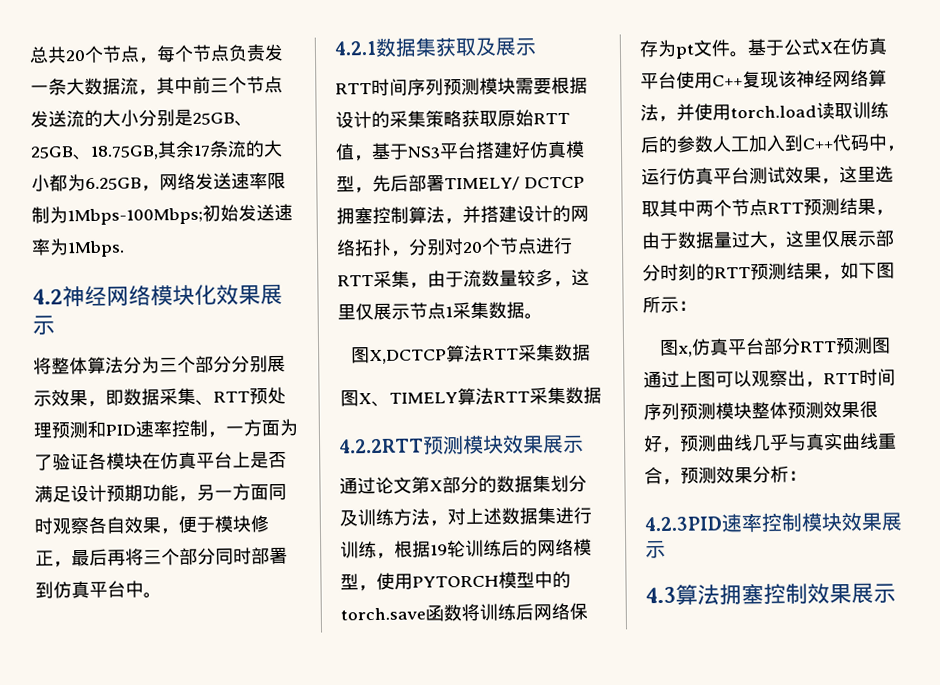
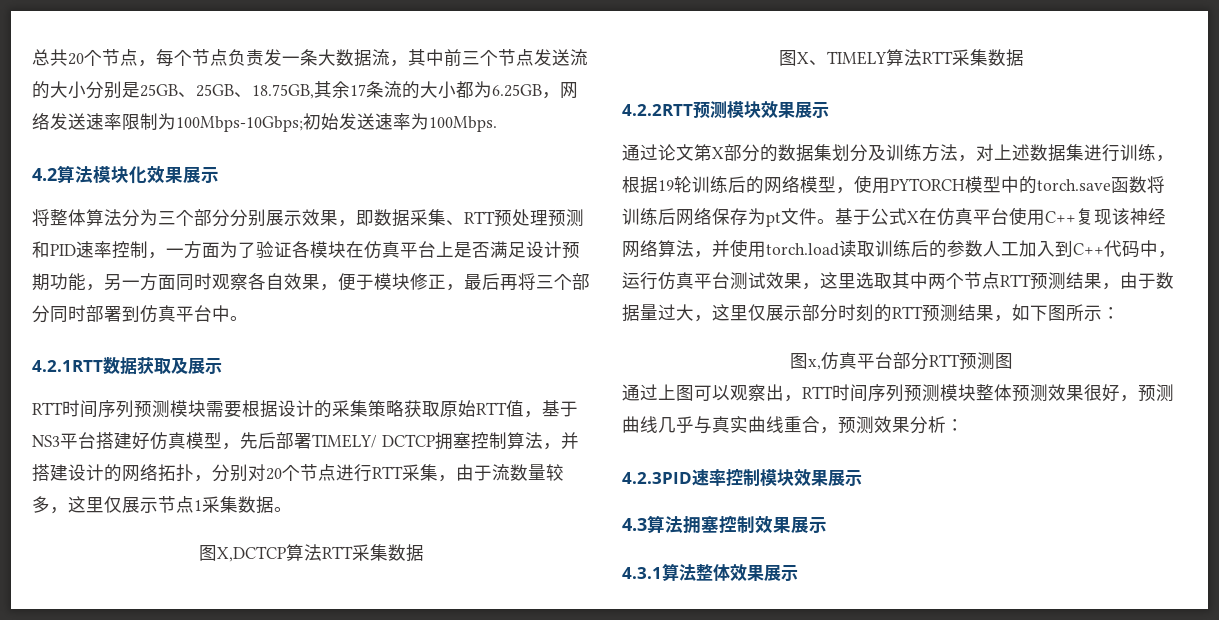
[67,207,203,226] 1Mbps-100Mbps; -> [176,116,303,132] 100Mbps-10Gbps;
[67,240,125,258] 1Mbps. -> [429,116,497,132] 100Mbps.
[62,285,151,308] 神经网络 -> [57,165,93,183] 算法
[334,37,437,57] 4.2.1数据集 -> [32,357,137,375] 4.2.1RTT数据
(896, 593) none -> [622,563,798,581] // 4.3.1算法整体效果展示

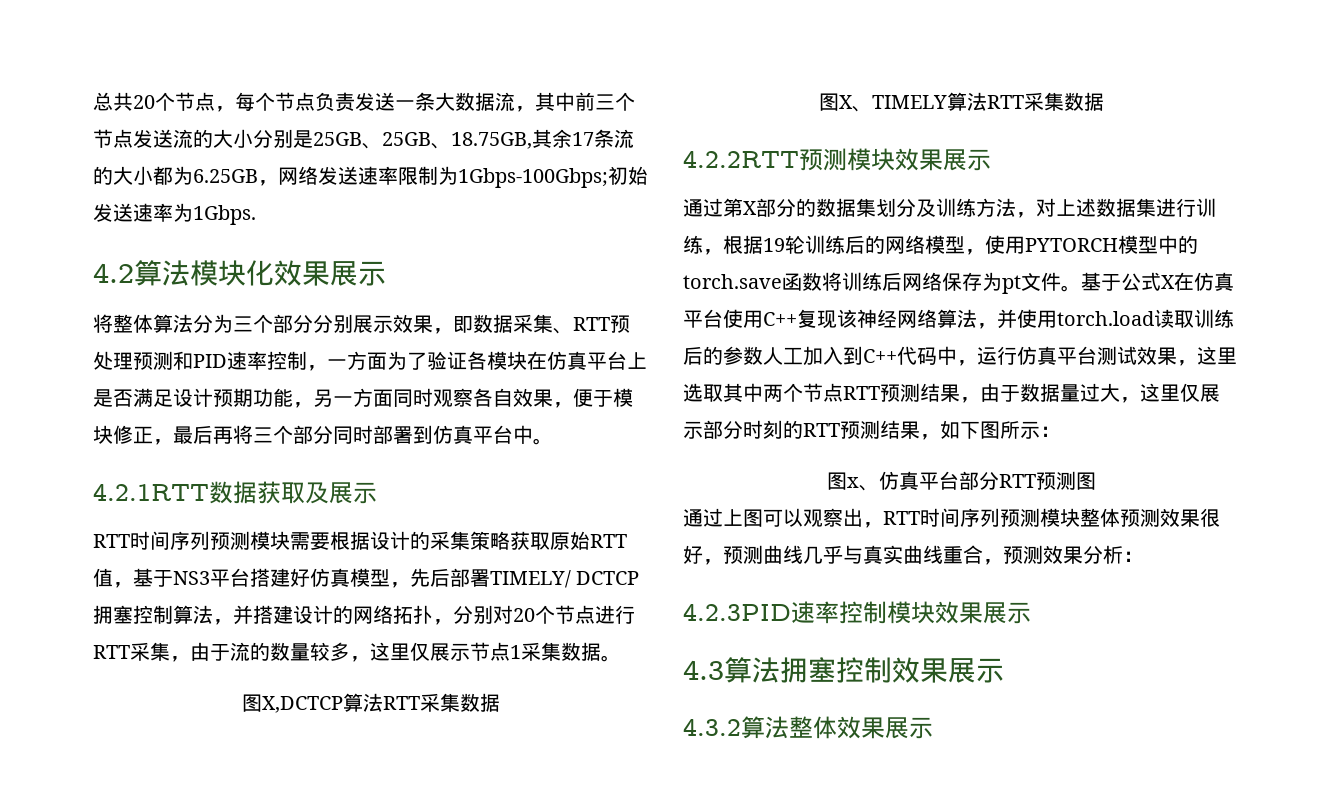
(282, 57) none -> [375,92,395,111] 送
[176,116,303,132] 100Mbps-10Gbps; -> [458,168,608,188] 1Gbps-100Gbps;
[429,116,497,132] 100Mbps. -> [193,205,256,225] 1Gbps.
(510, 472) none -> [250,642,270,661] 的
[658,144,694,161] 论文 -> (723, 207) none
[808,359,821,370] x, -> [846,477,879,491] x、
[622,567,662,579] 4.3.1 -> [683,718,741,736] 4.3.2

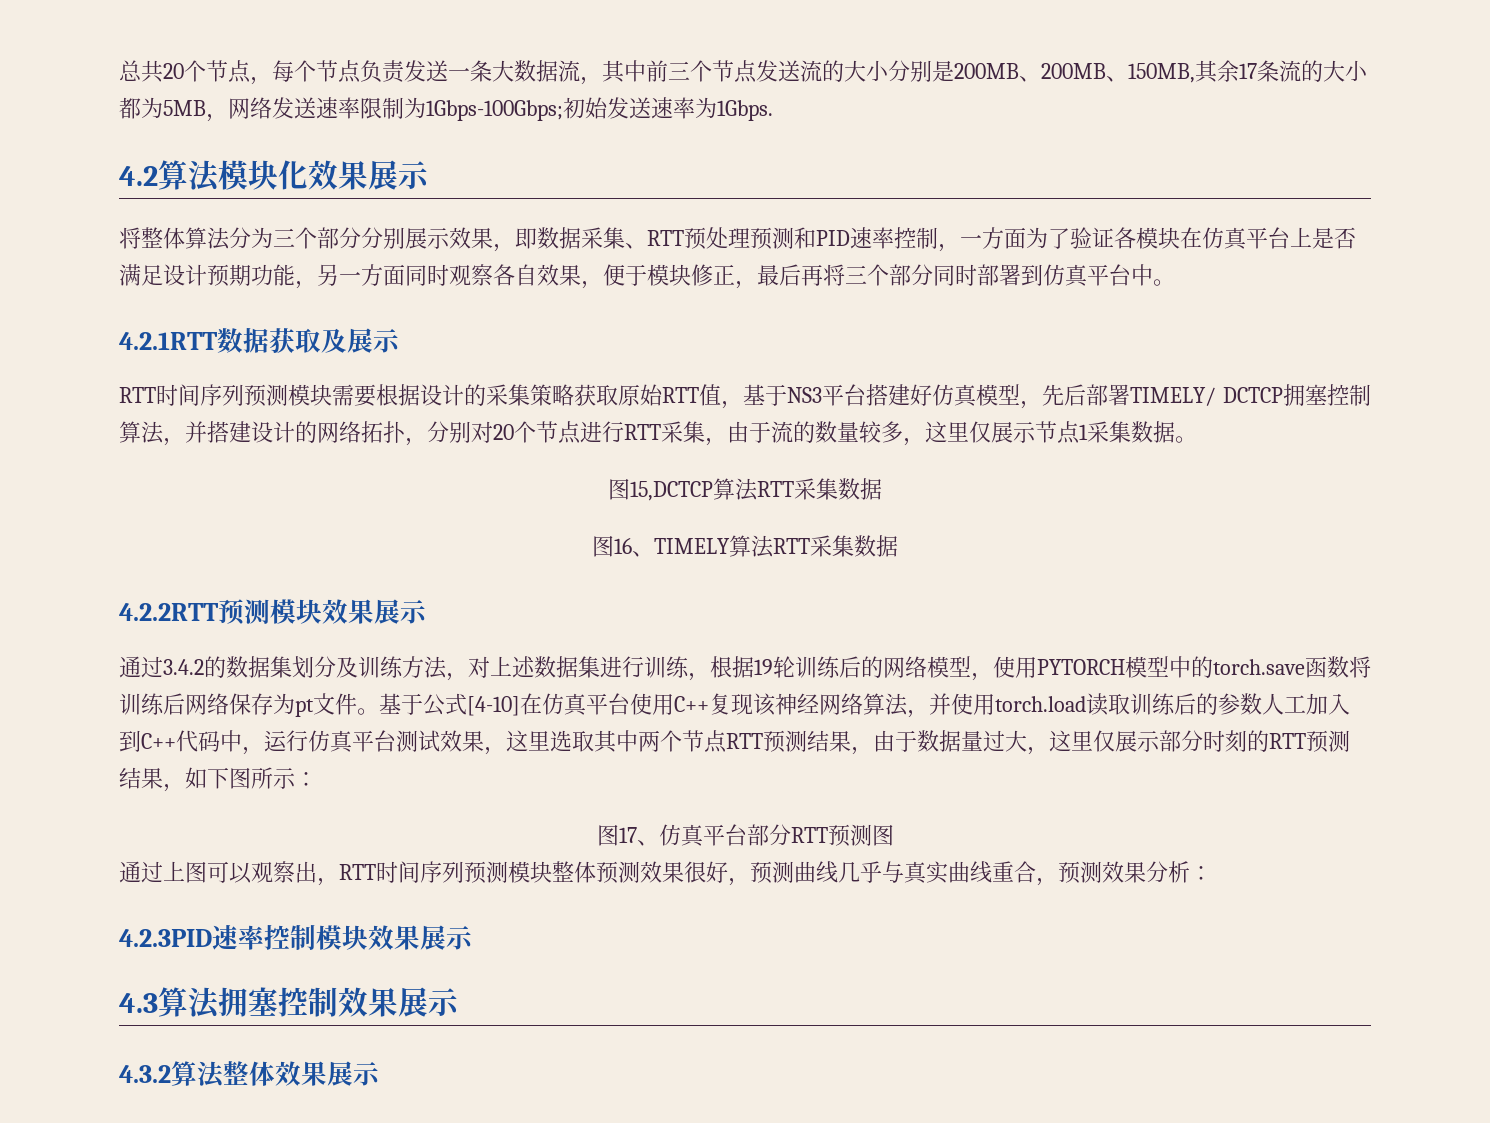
[313,132,532,149] 25GB、25GB、18.75GB, -> [954,63,1195,83] 200MB、200MB、150MB,
[193,169,258,183] 6.25GB -> [163,100,206,116] 5MB
[262,696,343,713] X,DCTCP -> [630,481,713,501] 15,DCTCP
[838,95,853,109] X -> [614,538,632,554] 16
[723,198,796,217] 第X部分 -> [163,659,204,675] 3.4.2
[1161,275,1175,289] X -> [467,696,520,716] [4-10]
[846,477,859,488] x -> [618,827,637,843] 17

